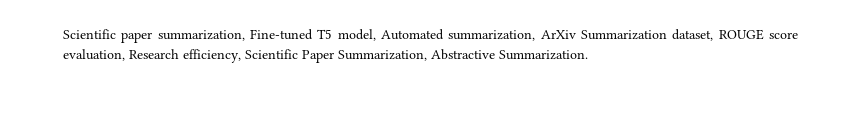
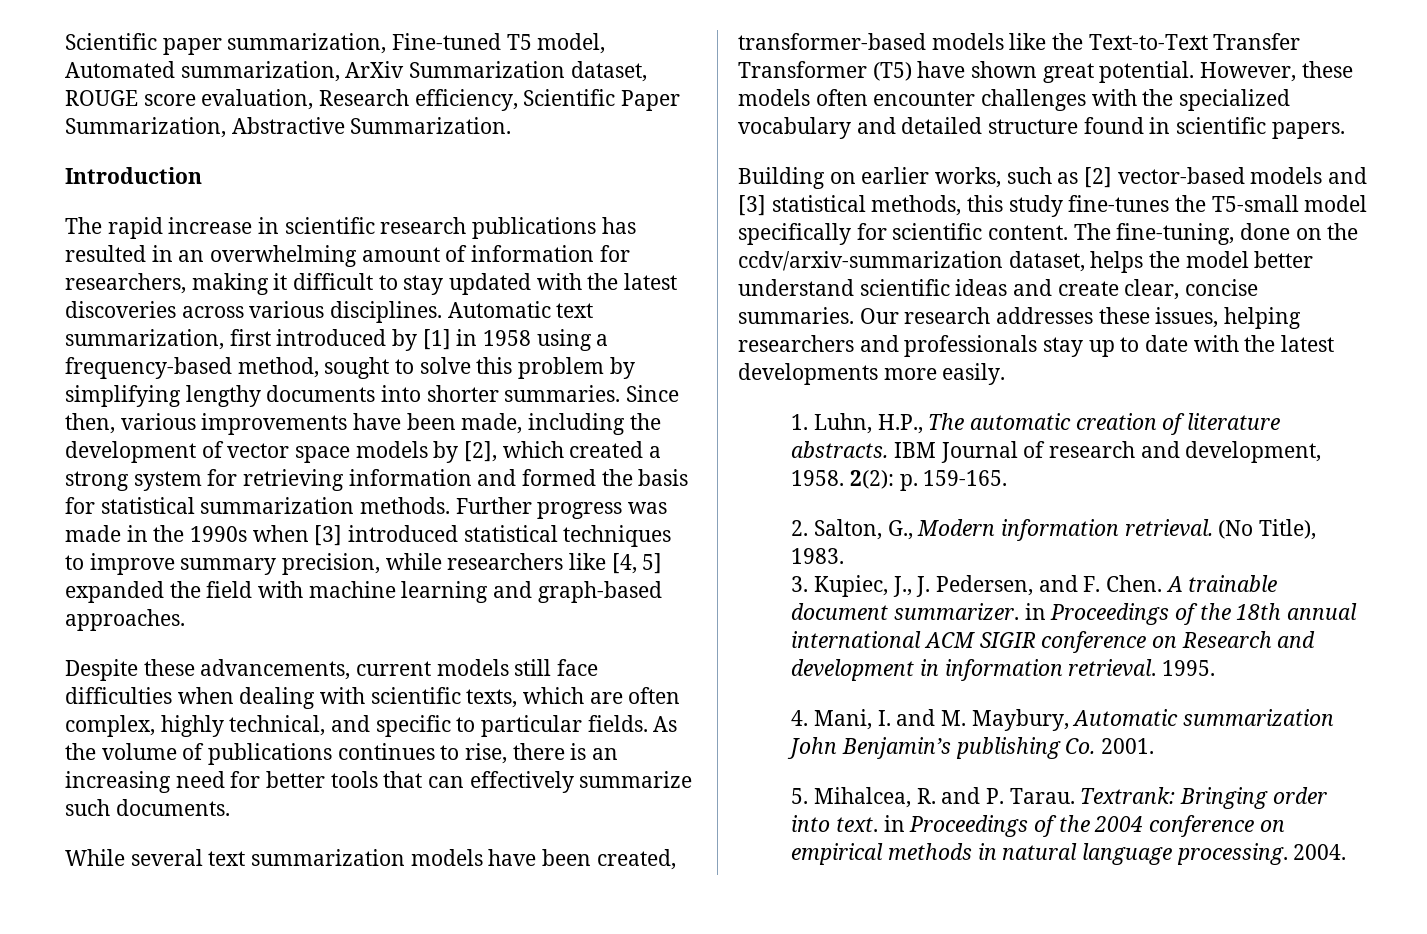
(588, 55) none -> [65,167,202,184] [65,217,636,239] [65,245,630,267] [65,273,678,295] [65,301,594,323] [65,329,609,351] [65,357,635,379] [65,385,680,407] [65,413,661,435] [65,441,662,463] [65,469,689,491] [65,497,668,519] [65,525,672,547] [65,553,663,575] [65,581,662,603] [65,609,185,631] [65,659,599,681] [65,687,681,709] [65,715,678,737] [65,743,619,765] [65,771,693,793] [65,799,230,816] [65,849,676,870] [738,33,1301,50] [738,61,1353,83] [738,89,1291,111] [738,117,1345,139] [738,167,1368,189] [738,195,1368,217] [738,223,1359,245] [738,251,1314,273] [738,279,1259,300] [738,307,1302,329] [738,335,1335,357] [738,363,1006,385] [791,413,1280,435] [791,441,1322,463] [791,470,1008,491] [791,519,1316,541] [791,548,845,564] [791,575,1278,597] [791,603,1357,625] [791,631,1316,653] [791,659,1215,681] [791,709,1334,731] [787,737,1154,759] [791,787,1327,809] [791,815,1285,837] [791,843,1347,865] // Introduction // The rapid increase in scientific research publications has resulted in an overwhelming amount of information for researchers, making it difficult to stay updated with the latest discoveries across various disciplines. Automatic text summarization, first introduced by [1] in 1958 using a frequency-based method, sought to solve this problem by simplifying lengthy documents into shorter summaries. Since then, various improvements have been made, including the development of vector space models by [2], which created a strong system for retrieving information and formed the basis for statistical summarization methods. Further progress was made in the 1990s when [3] introduced statistical techniques to improve summary precision, while researchers like [4, 5] expanded the field with machine learning and graph-based approaches. // Despite these advancements, current models still face difficulties when dealing with scientific texts, which are often complex, highly technical, and specific to particular fields. As the volume of publications continues to rise, there is an increasing need for better tools that can effectively summarize such documents. // While several text summarization models have been created, transformer-based models like the Text-to-Text Transfer Transformer (T5) have shown great potential. However, these models often encounter challenges with the specialized vocabulary and detailed structure found in scientific papers. // Building on earlier works, such as [2] vector-based models and [3] statistical methods, this study fine-tunes the T5-small model specifically for scientific content. The fine-tuning, done on the ccdv/arxiv-summarization dataset, helps the model better understand scientific ideas and create clear, concise summaries. Our research addresses these issues, helping researchers and professionals stay up to date with the latest developments more easily. // 1. Luhn, H.P., The automatic creation of literature abstracts. IBM Journal of research and development, 1958. 2(2): p. 159-165. // 2. Salton, G., Modern information retrieval. (No Title), 1983. // 3. Kupiec, J., J. Pedersen, and F. Chen. A trainable document summarizer. in Proceedings of the 18th annual international ACM SIGIR conference on Research and development in information retrieval. 1995. // 4. Mani, I. and M. Maybury, Automatic summarization John Benjamin’s publishing Co. 2001. // 5. Mihalcea, R. and P. Tarau. Textrank: Bringing order into text. in Proceedings of the 2004 conference on empirical methods in natural language processing. 2004.

